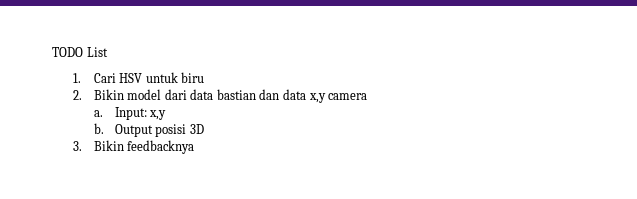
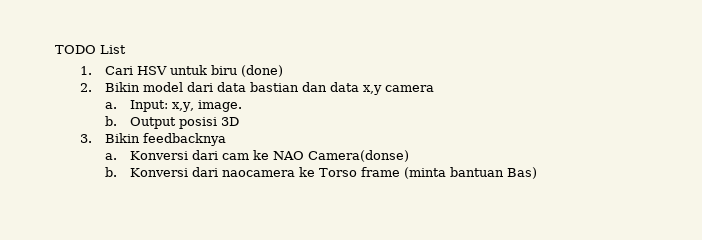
(205, 77) none -> [240,65,283,77] (done)
[149,110,167,120] x,y -> [171,100,242,112] x,y, image.
(195, 147) none -> [104,150,409,162] [104,167,537,179] // a. Konversi dari cam ke NAO Camera(donse) // b. Konversi dari naocamera ke Torso frame (minta bantuan Bas)

